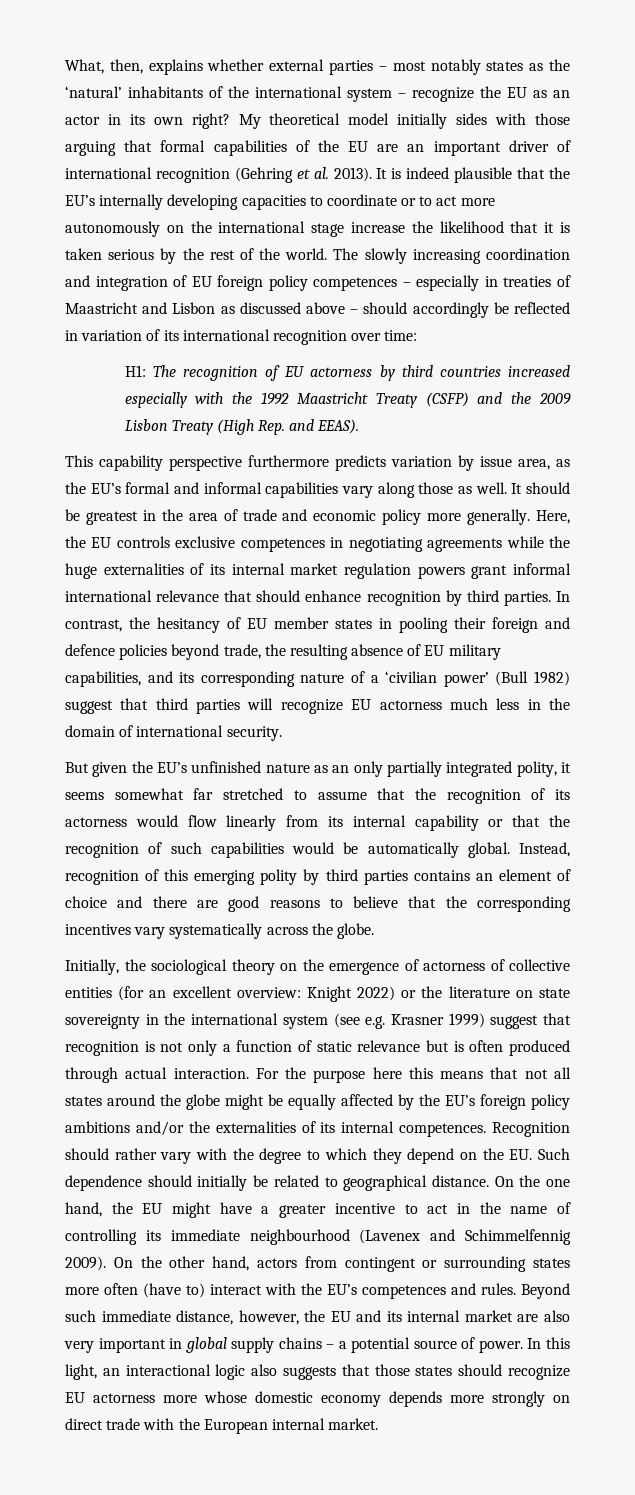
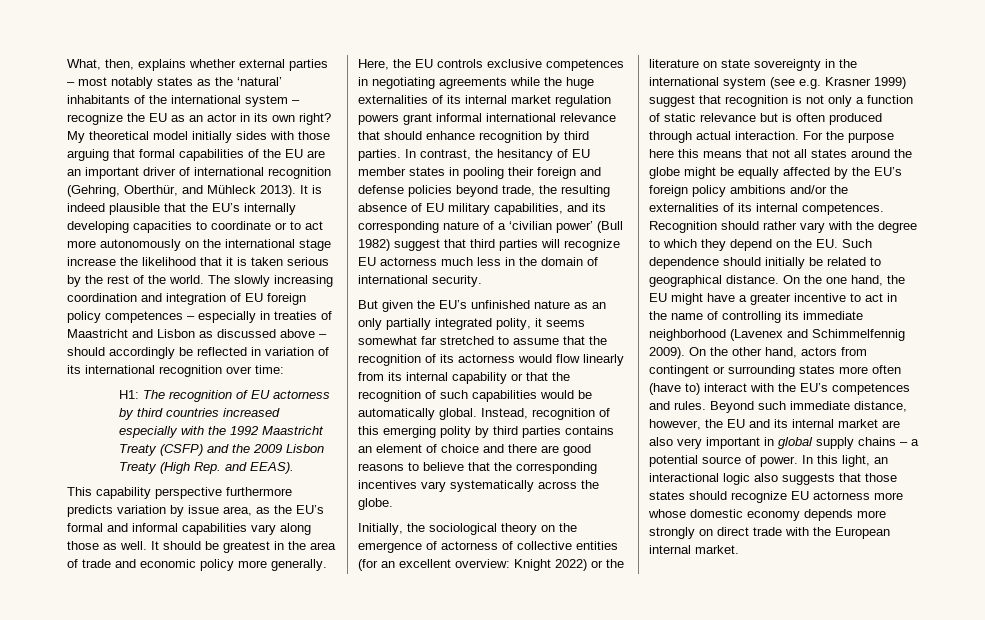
[234,167,329,183] (Gehring et al. -> [67,185,256,197] (Gehring, Oberthür, and Mühleck
[65,644,115,656] defence -> [358,185,404,194] defense
[249,1229,350,1245] neighbourhood -> [649,329,726,341] neighborhood

